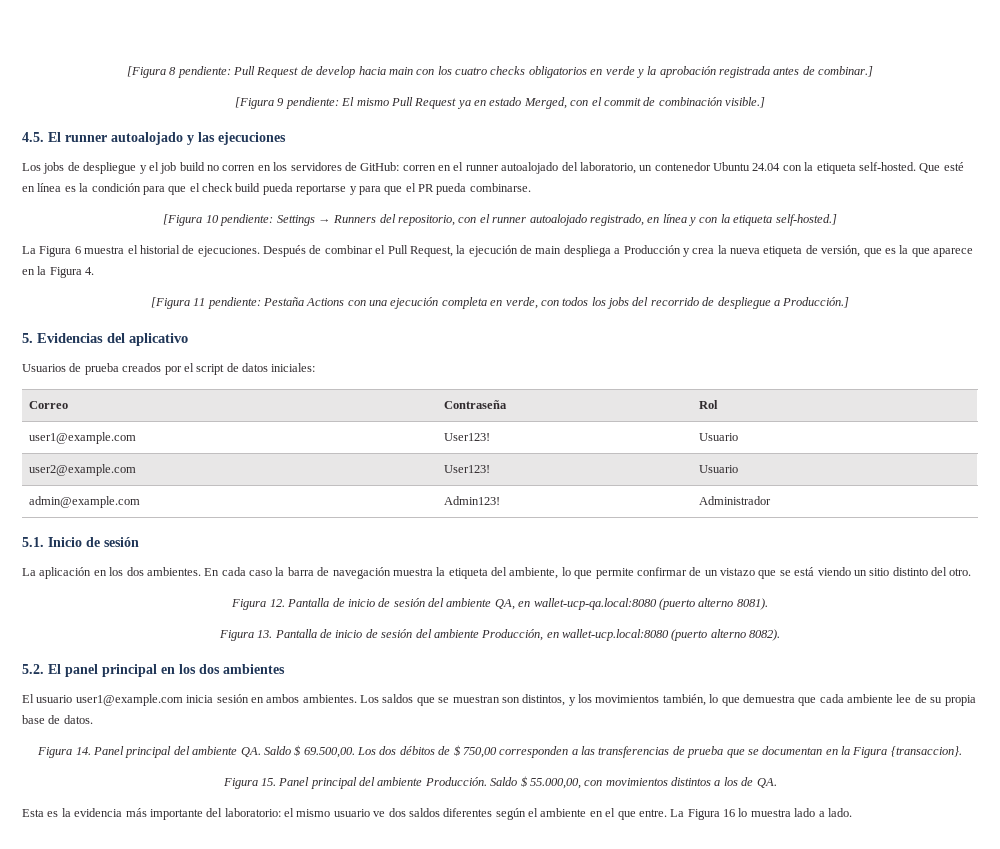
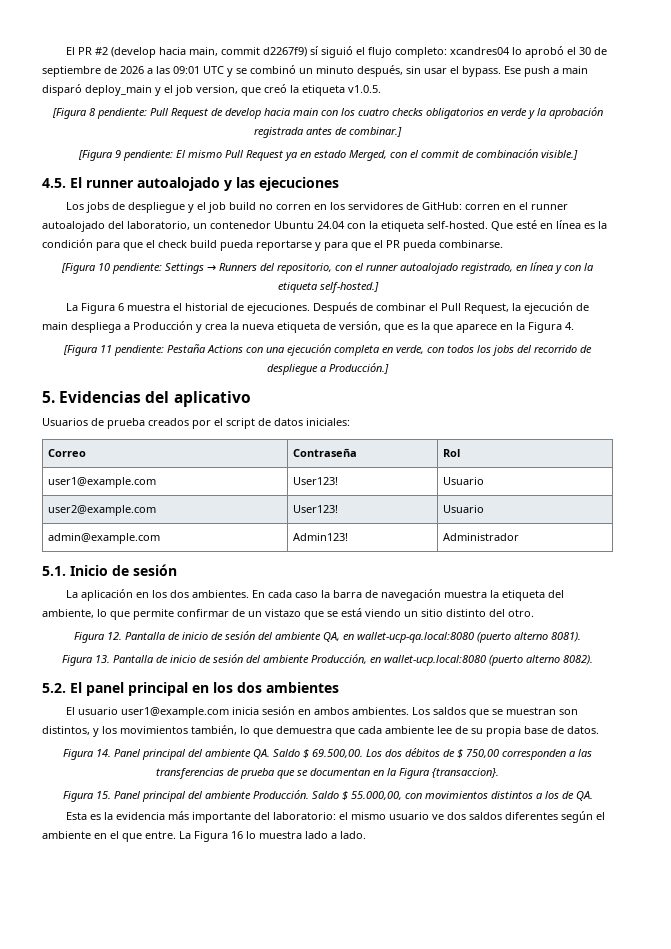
(126, 72) none -> [65,46,607,58] [42,65,588,77] [42,84,381,96] El PR #2 (develop hacia main, commit d2267f9) sí siguió el flujo completo: xcandres04 lo aprobó el 30 de septiembre de 2026 a las 09:01 UTC y se combinó un minuto después, sin usar el bypass. Ese push a main disparó deploy_main y el job version, que creó la etiqueta v1.0.5. //

